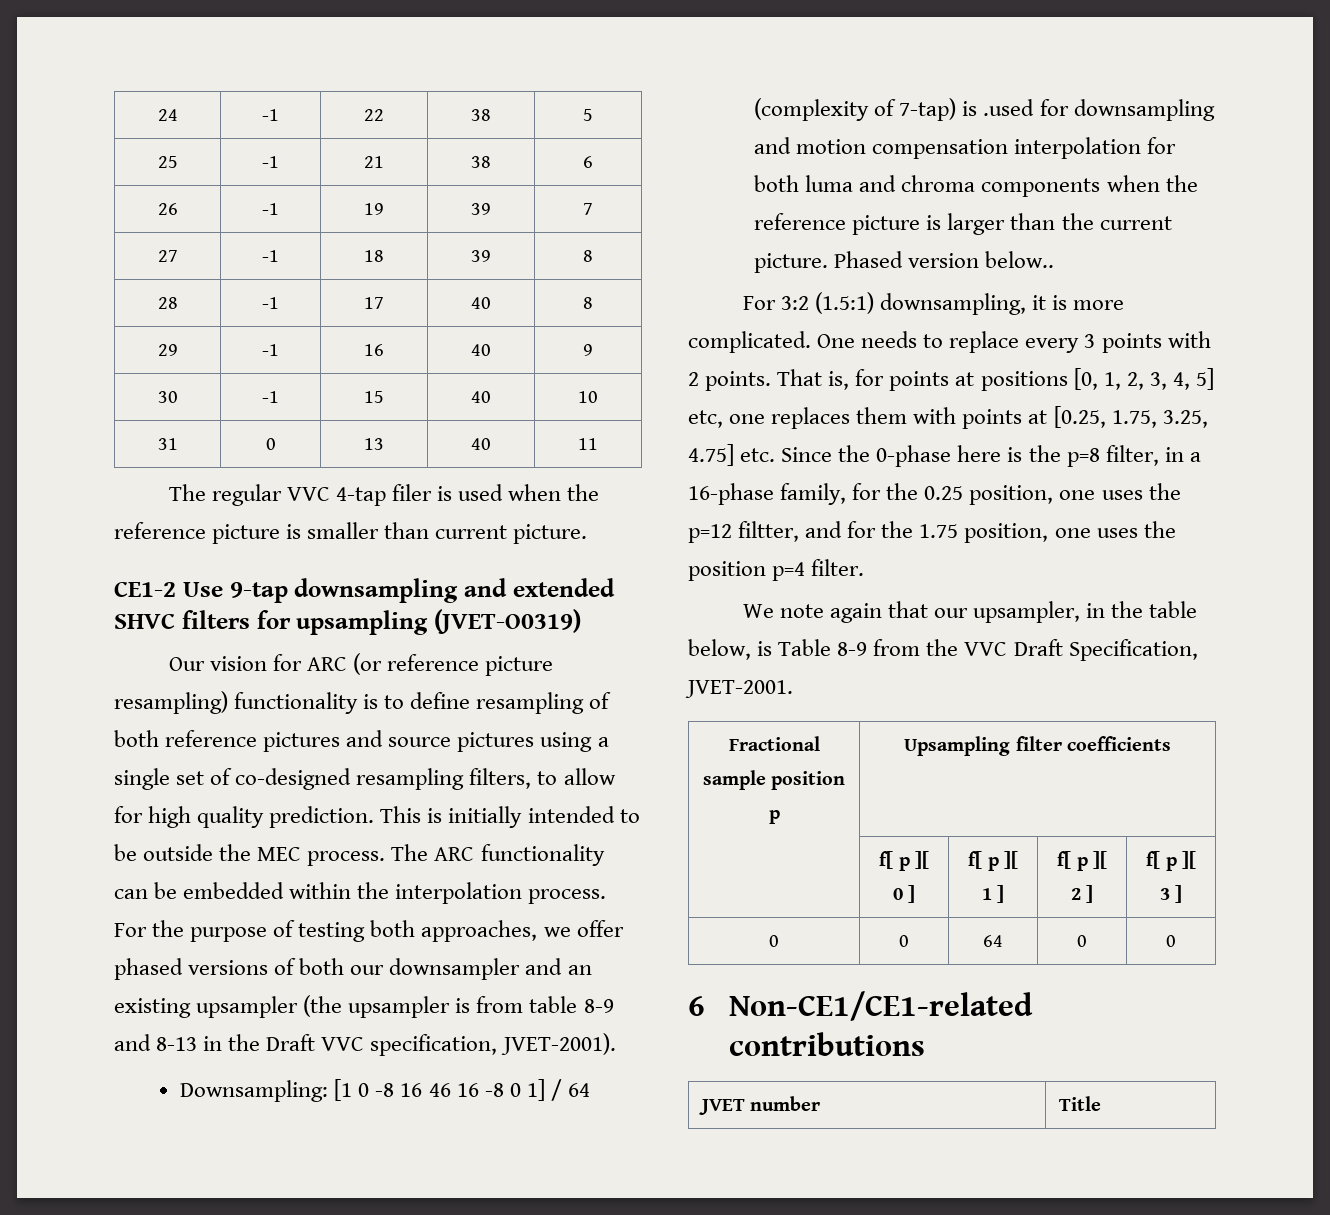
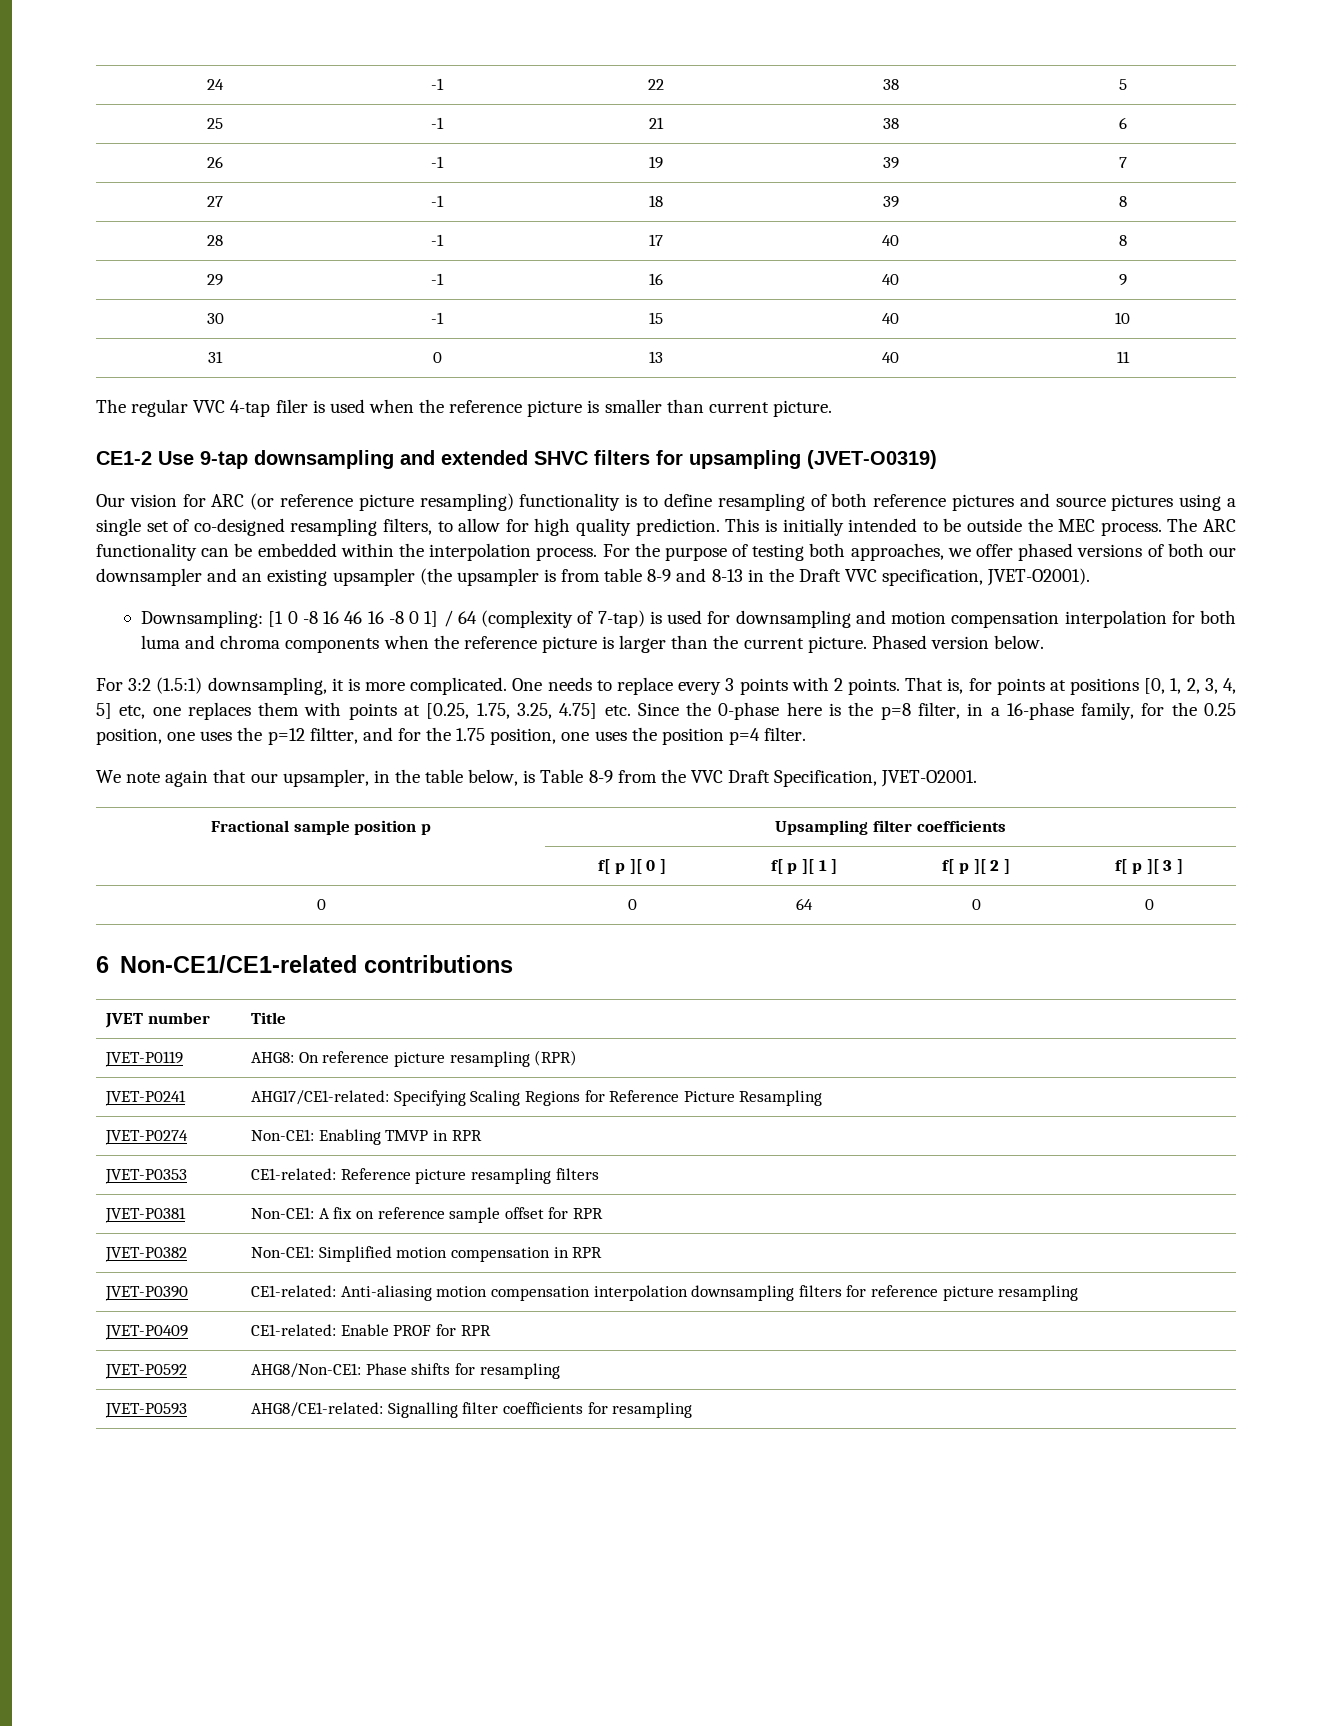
[500,1033,616,1055] JVET-2001). -> [987,568,1091,586] JVET-O2001).
[983,99,1035,116] .used -> [667,610,703,624] used
[985,251,1055,268] below.. -> [994,635,1045,649] below.
[685,680,793,698] JVET-2001. -> [881,770,978,787] JVET-O2001.
(1101, 1103) none -> [105,1051,184,1067] [251,1050,578,1067] [105,1090,187,1106] [251,1090,823,1106] [105,1130,189,1145] [251,1129,482,1145] [105,1169,188,1184] [251,1168,599,1184] [105,1207,187,1223] [251,1207,603,1223] [105,1247,188,1262] [251,1246,603,1262] [105,1286,189,1301] [251,1285,1079,1301] [105,1325,189,1340] [251,1324,491,1336] [105,1364,188,1379] [251,1363,560,1379] [105,1403,188,1418] [251,1402,693,1418] // JVET-P0119 | AHG8: On reference picture resampling (RPR) // JVET-P0241 | AHG17/CE1-related: Specifying Scaling Regions for Reference Picture Resampling // JVET-P0274 | Non-CE1: Enabling TMVP in RPR // JVET-P0353 | CE1-related: Reference picture resampling filters // JVET-P0381 | Non-CE1: A fix on reference sample offset for RPR // JVET-P0382 | Non-CE1: Simplified motion compensation in RPR // JVET-P0390 | CE1-related: Anti-aliasing motion compensation interpolation downsampling filters for reference picture resampling // JVET-P0409 | CE1-related: Enable PROF for RPR // JVET-P0592 | AHG8/Non-CE1: Phase shifts for resampling // JVET-P0593 | AHG8/CE1-related: Signalling filter coefficients for resampling

